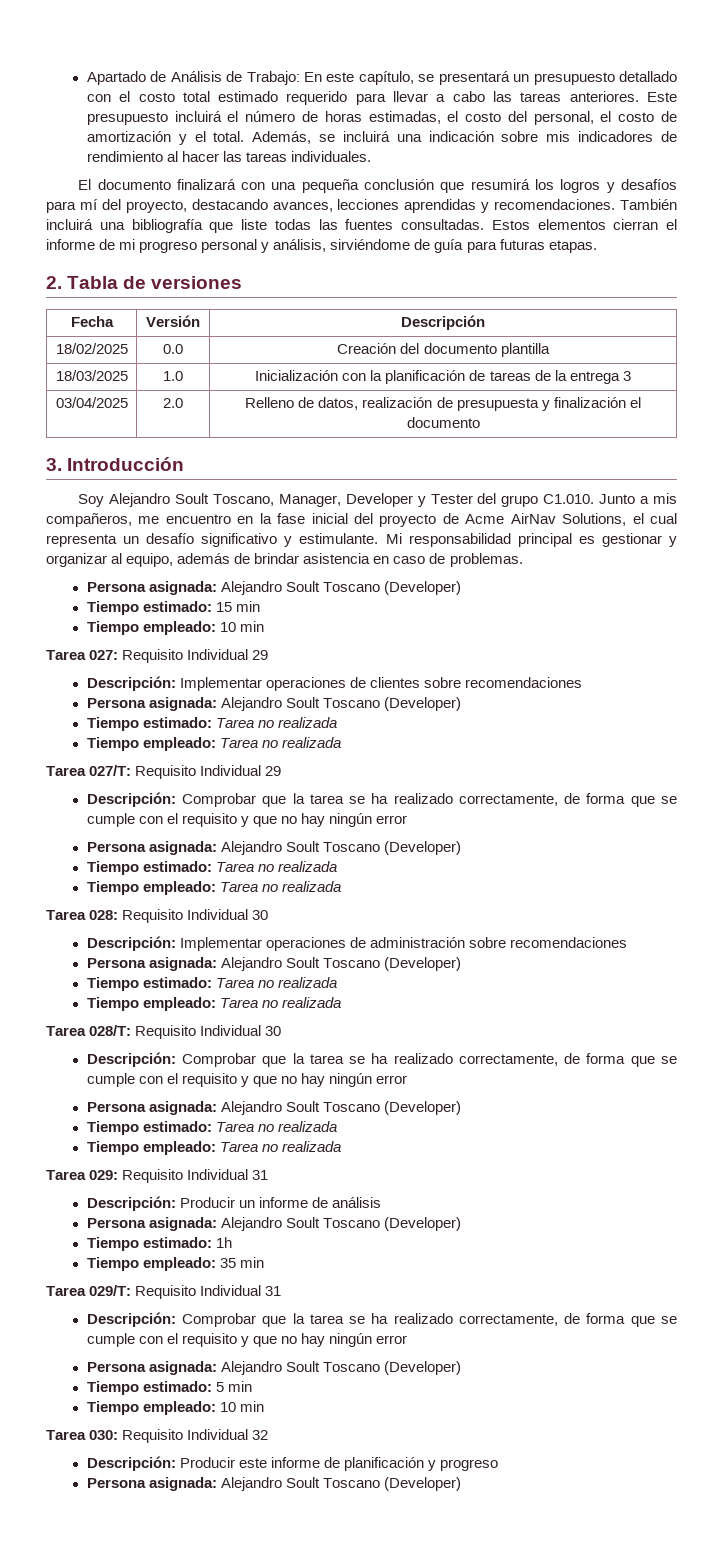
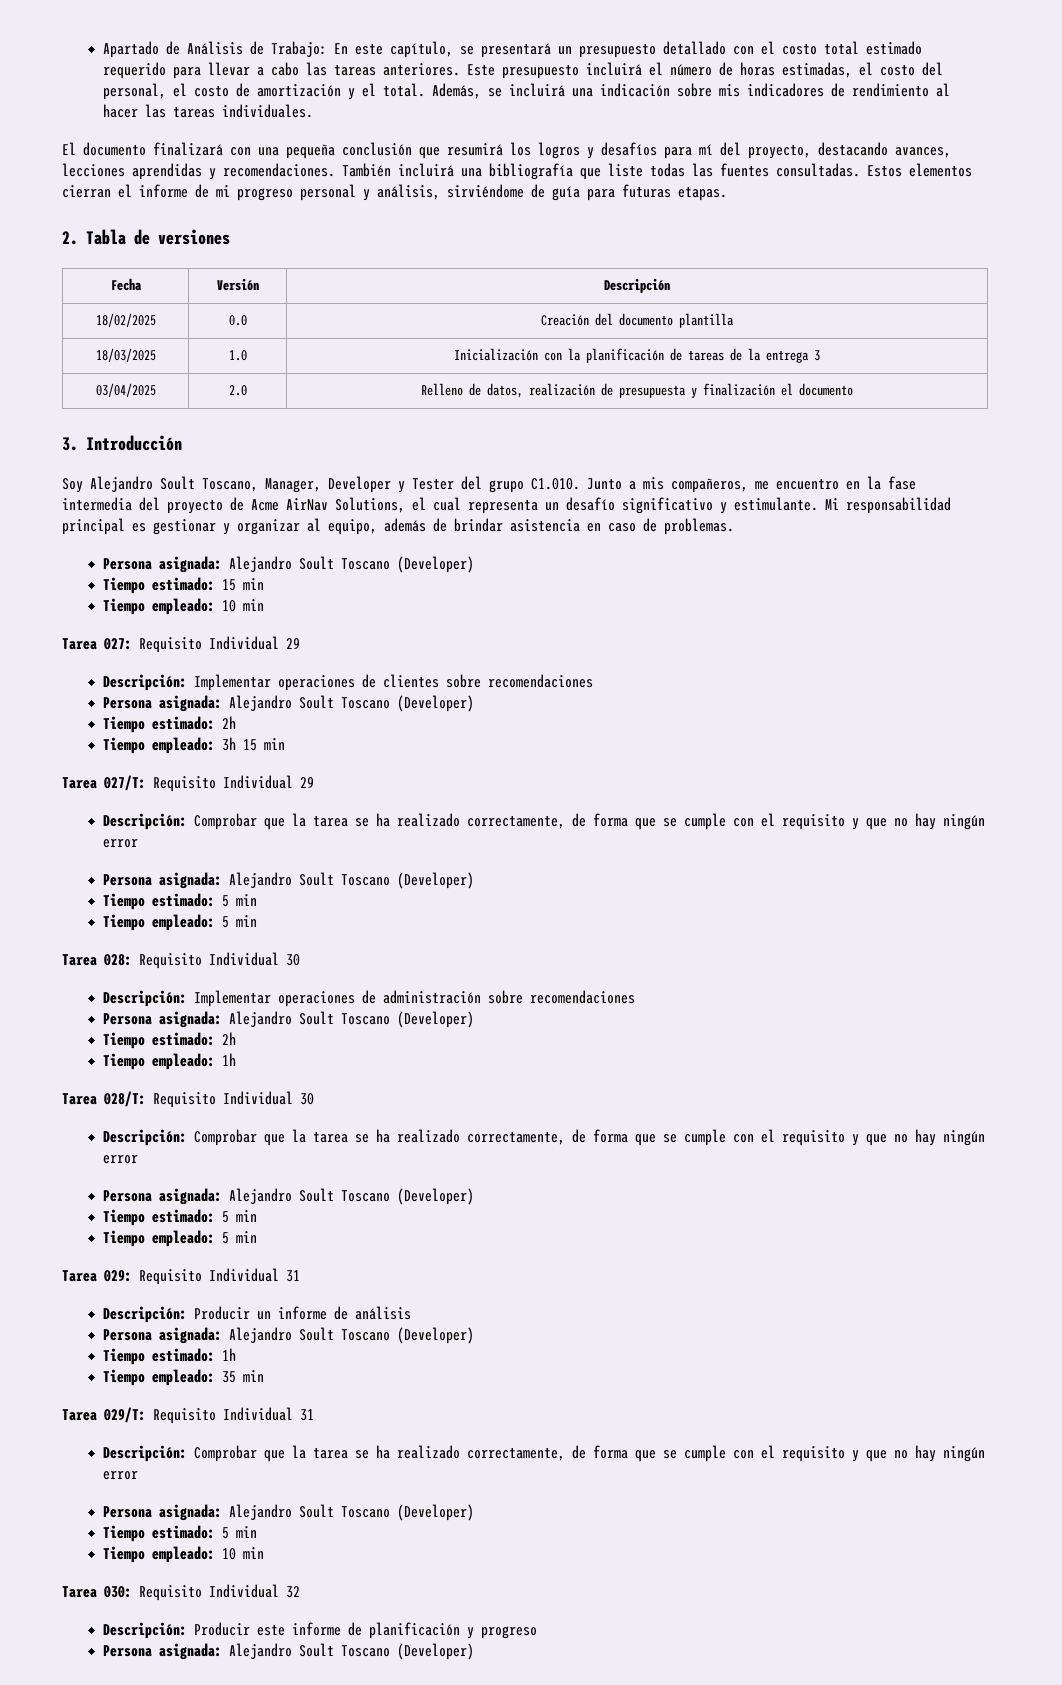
[311,513,348,524] inicial -> [62,497,132,511] intermedia
[215,717,338,728] [86,737,342,751] Tarea no realizada // Tiempo empleado: Tarea no realizada -> [222,716,237,729] [103,737,286,754] 2h // Tiempo empleado: 3h 15 min
[215,861,338,872] [86,881,342,895] Tarea no realizada // Tiempo empleado: Tarea no realizada -> [222,894,258,907] [103,914,258,931] 5 min // Tiempo empleado: 5 min
[215,977,338,988] [86,997,342,1011] Tarea no realizada // Tiempo empleado: Tarea no realizada -> [222,1032,237,1045] [103,1053,237,1070] 2h // Tiempo empleado: 1h
[215,1121,338,1132] [86,1141,342,1155] Tarea no realizada // Tiempo empleado: Tarea no realizada -> [222,1210,258,1223] [103,1230,258,1247] 5 min // Tiempo empleado: 5 min

